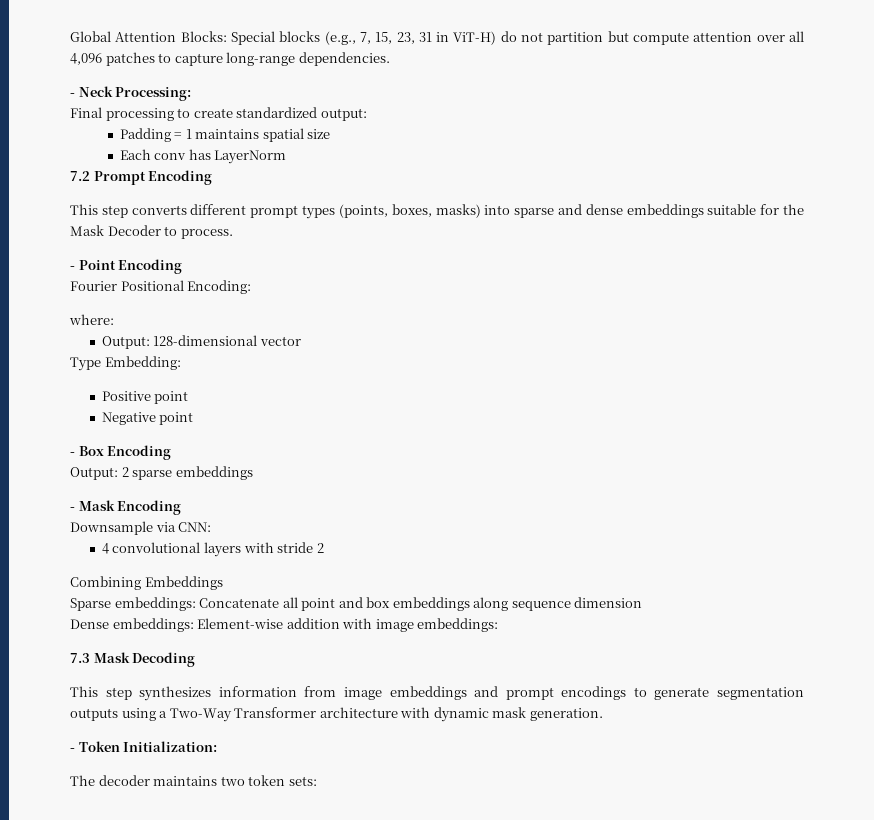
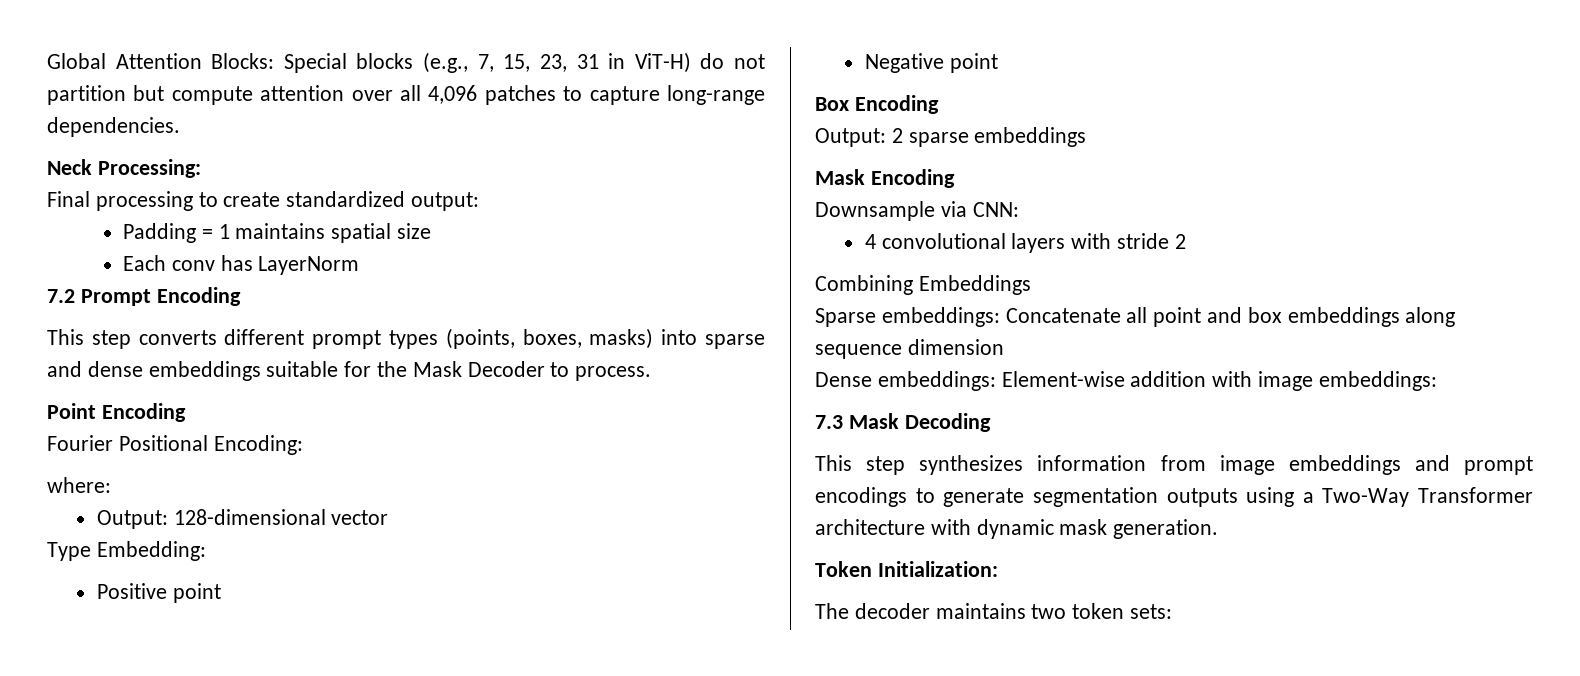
[70,93,75,97] - -> (180, 127) none
[70,266,75,270] - -> (652, 373) none
[70,452,75,456] - -> (998, 63) none
[70,507,75,511] - -> (1087, 137) none
[70,748,75,752] - -> (1219, 529) none

